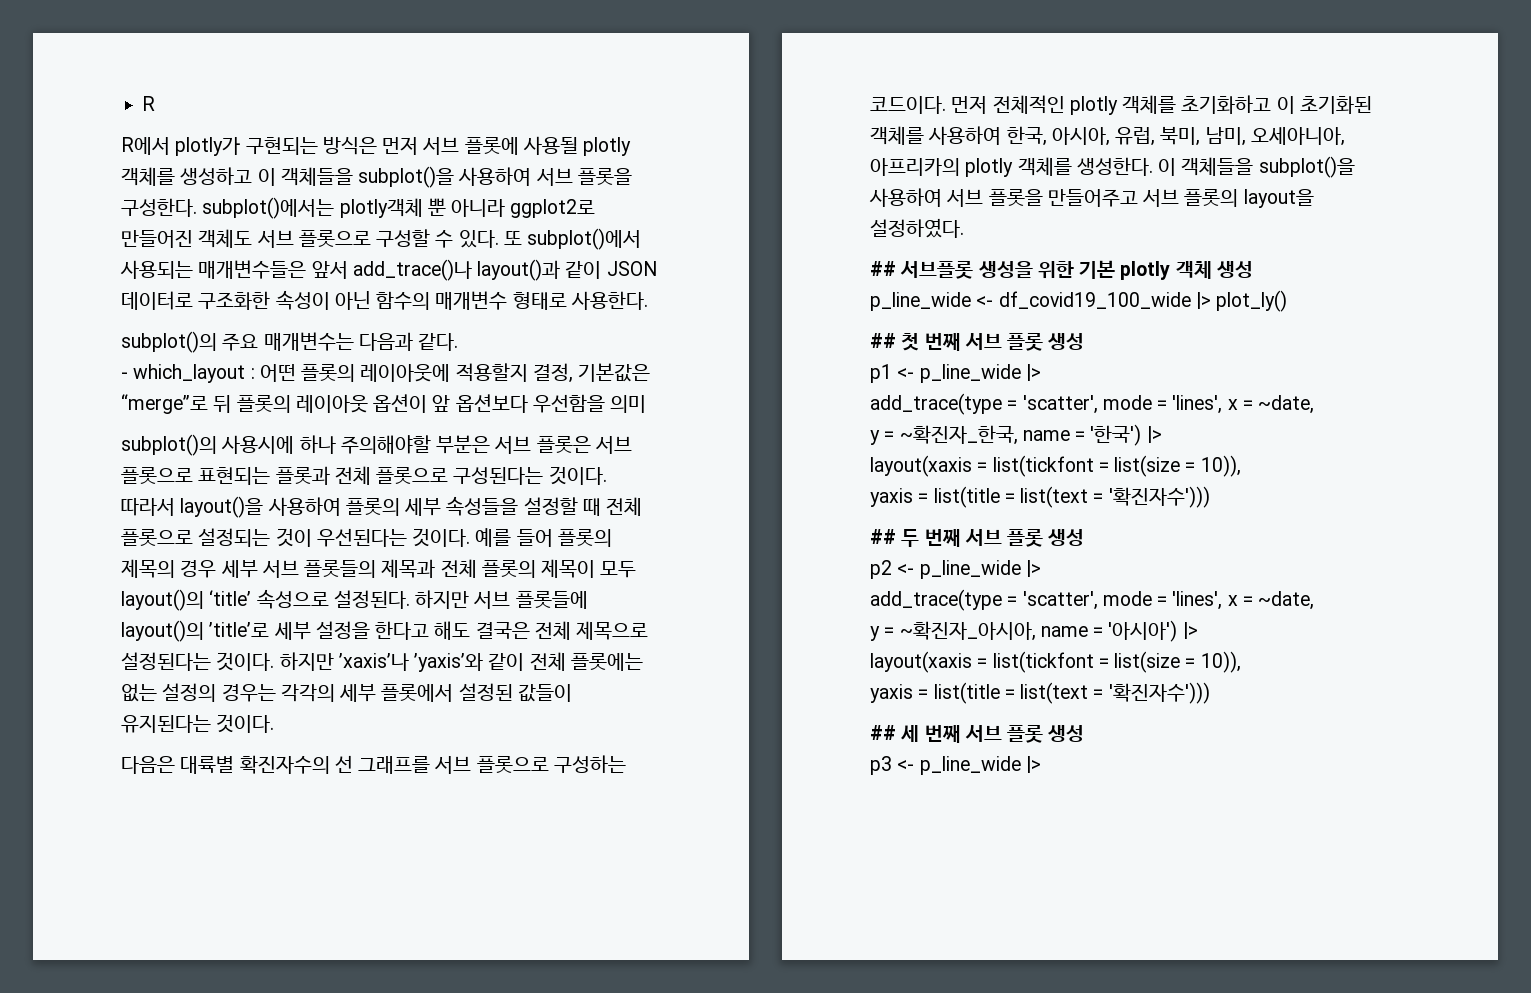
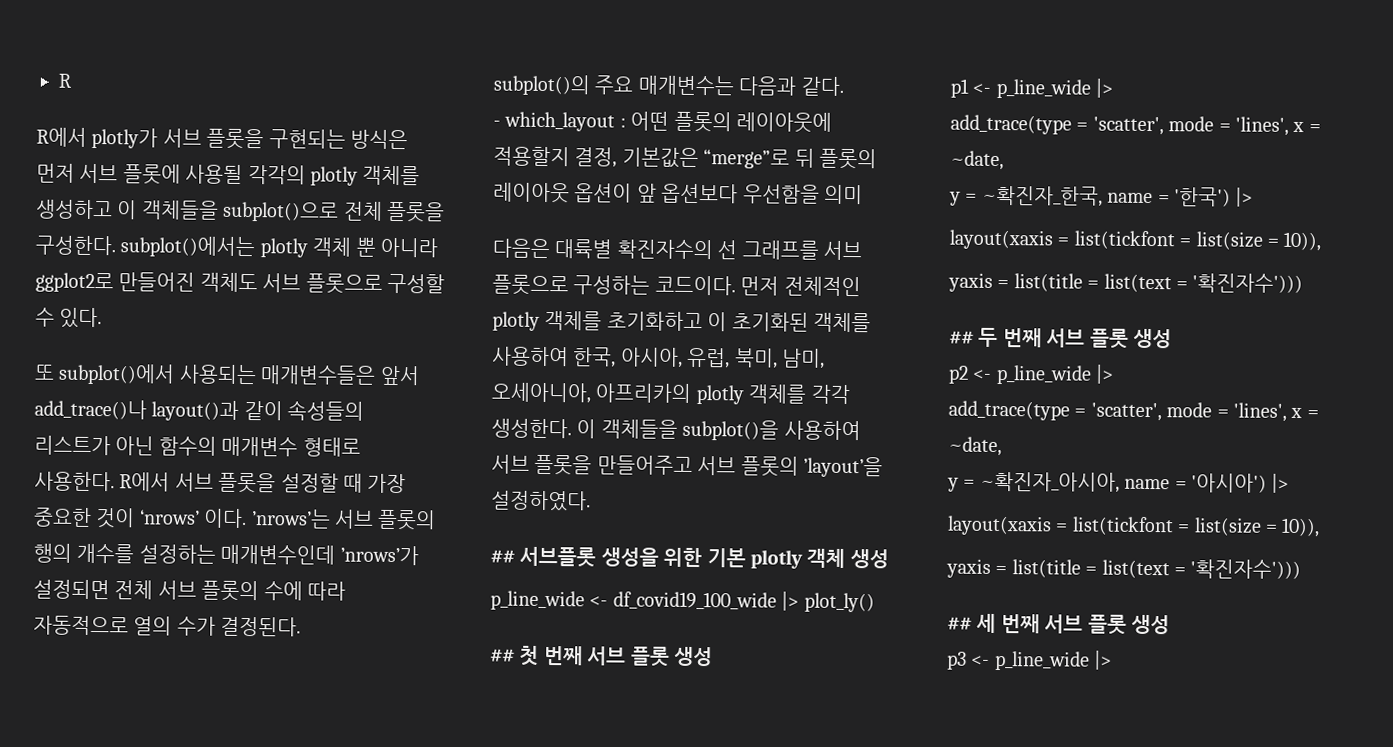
(241, 146) none -> [162,128,265,150] 서브 플롯을
(578, 145) none -> [247,165,306,185] 각각의
[358,166,573,188] subplot()을 사용하여 서브 -> [223,201,383,222] subplot()으로 전체
[339,198,423,218] plotly객체 -> [259,237,352,258] plotly 객체
(499, 239) none -> (103, 318) //
[606,261,657,276] [121,290,330,310] JSON 데이터로 구조화한 속성이 -> [287,400,365,421] [34,435,111,456] 속성들의 리스트가
(648, 300) none -> [119,472,407,494] [33,507,437,531] [33,543,419,566] [33,579,346,602] [33,615,302,637] R에서 서브 플롯을 설정할 때 가장 중요한 것이 ‘nrows’ 이다. ’nrows’는 서브 플롯의 행의 개수를 설정하는 매개변수인데 ’nrows’가 설정되면 전체 서브 플롯의 수에 따라 자동적으로 열의 수가 결정된다.
[121,434,632,456] [121,466,607,485] [121,496,643,518] [121,528,612,547] [121,559,637,578] [121,589,588,611] [121,620,649,642] [121,652,643,672] [121,683,572,702] [121,714,275,733] // subplot()의 사용시에 하나 주의해야할 부분은 서브 플롯은 서브 플롯으로 표현되는 플롯과 전체 플롯으로 구성된다는 것이다. 따라서 layout()을 사용하여 플롯의 세부 속성들을 설정할 때 전체 플롯으로 설정되는 것이 우선된다는 것이다. 예를 들어 플롯의 제목의 경우 세부 서브 플롯들의 제목과 전체 플롯의 제목이 모두 layout()의 ‘title’ 속성으로 설정된다. 하지만 서브 플롯들에 layout()의 ’title’로 세부 설정을 한다고 해도 결국은 전체 제목으로 설정된다는 것이다. 하지만 ’xaxis’나 ’yaxis’와 같이 전체 플롯에는 없는 설정의 경우는 각각의 세부 플롯에서 설정된 값들이 유지된다는 것이다. -> (863, 194) none
(1072, 166) none -> [810,384,850,405] 각각
[1243,189,1314,208] layout을 -> [803,456,883,478] ’layout’을

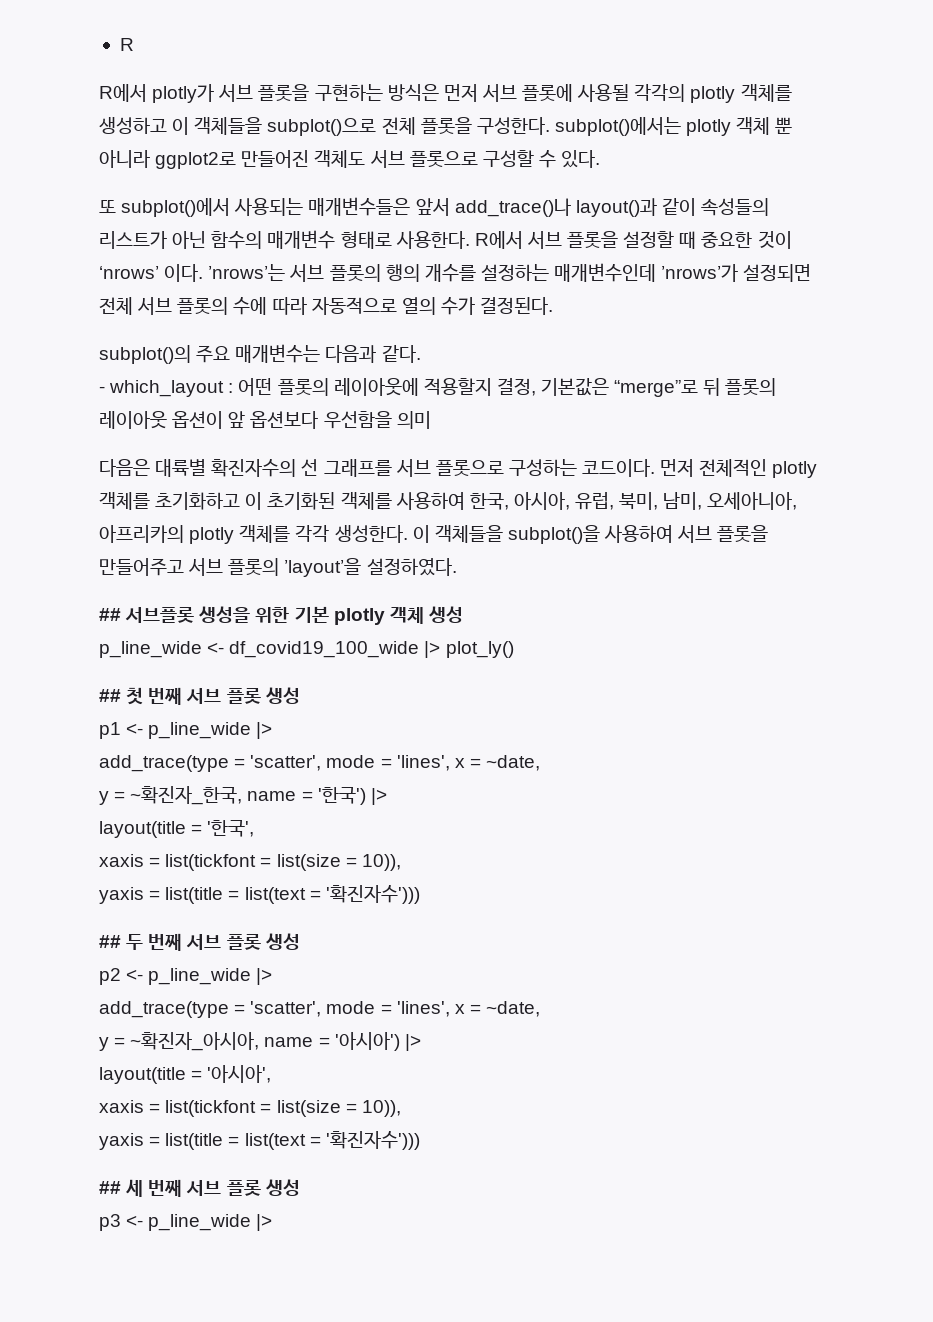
[268,129,346,149] 구현되는 -> [314,84,383,101] 구현하는
[367,473,407,494] 가장 -> (697, 240) none
[949,229,1053,250] layout(xaxis -> [99,820,255,838] [99,854,144,867] layout(title = '한국', // xaxis
[947,515,1052,536] layout(xaxis -> [99,1065,272,1084] [99,1100,144,1113] layout(title = '아시아', // xaxis

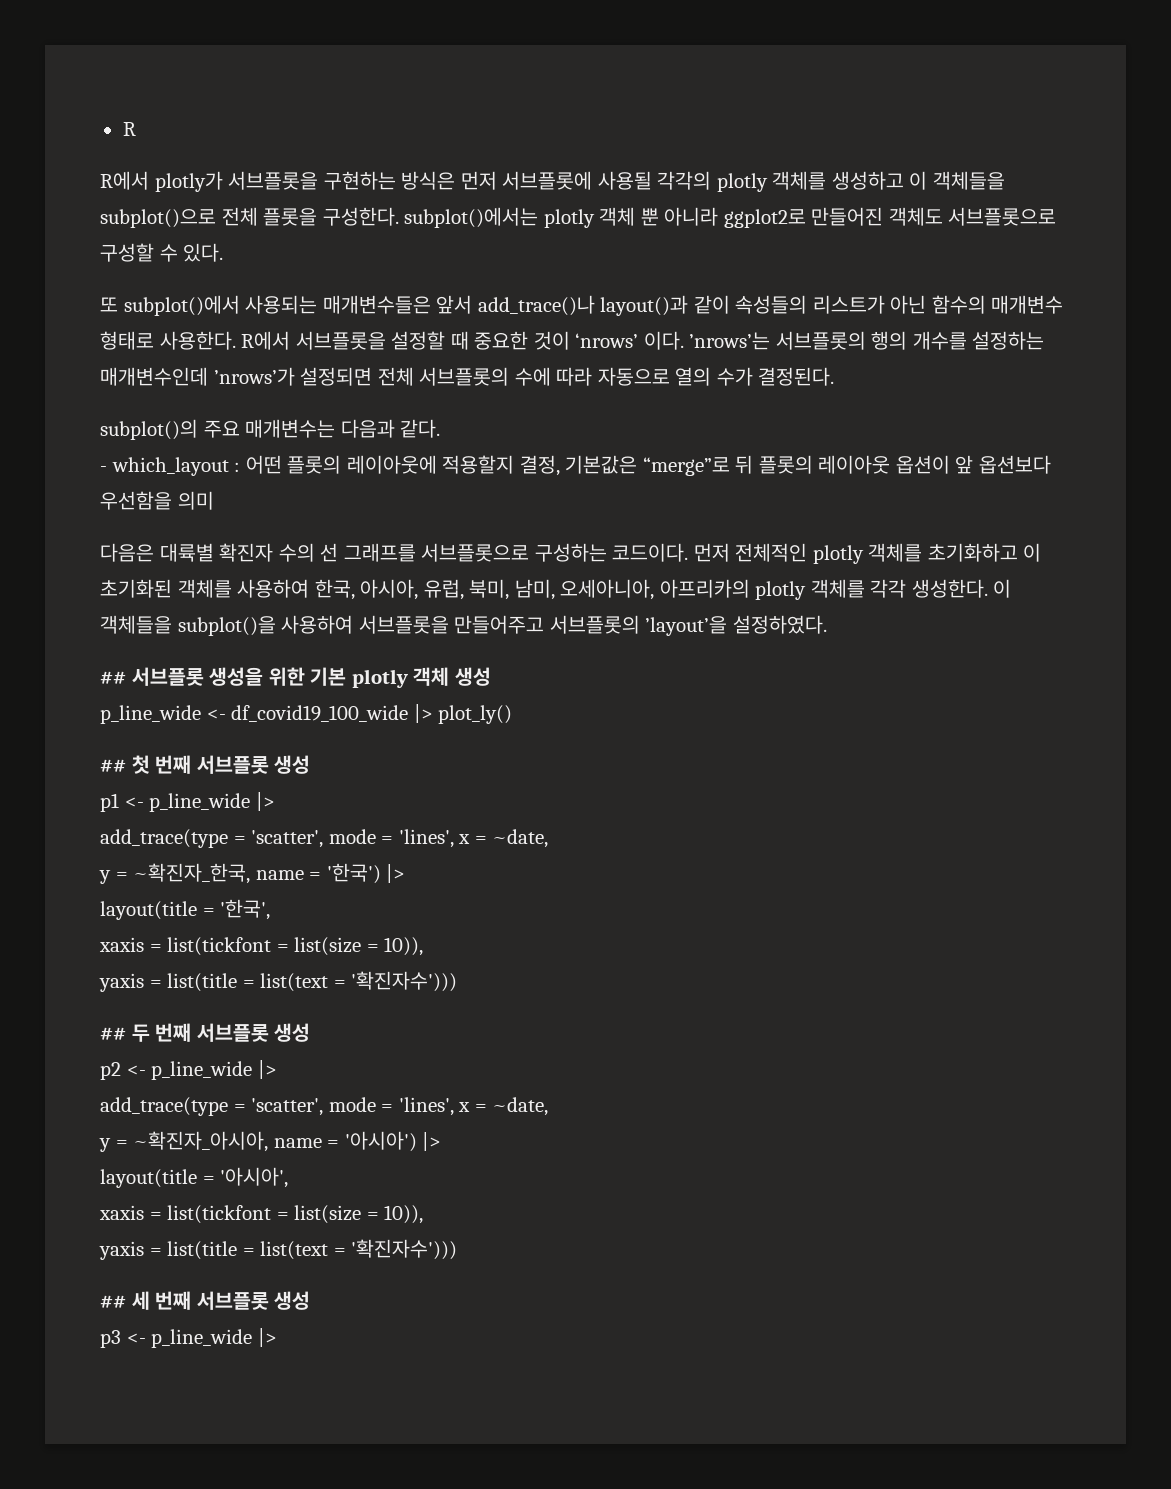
[218,84,310,102] 서브 플롯을 -> [228,171,319,190] 서브플롯을
[481,84,574,102] 서브 플롯에 -> [502,171,593,190] 서브플롯에
[369,150,478,168] 서브 플롯으로 -> [948,207,1057,226] 서브플롯으로
[526,231,619,249] 서브 플롯을 -> [295,331,386,350] 서브플롯을
[289,264,381,282] 서브 플롯의 -> [775,331,866,350] 서브플롯의
[137,297,229,315] 서브 플롯의 -> [419,367,510,386] 서브플롯의
[311,297,397,315] 자동적으로 -> [597,367,670,386] 자동으로
[211,459,504,477] 확진자수의 선 그래프를 서브 플롯으로 -> [219,543,530,562] 확진자 수의 선 그래프를 서브플롯으로
[677,525,769,543] [99,558,280,576] 서브 플롯을 만들어주고 서브 플롯의 -> [358,615,640,634] 서브플롯을 만들어주고 서브플롯의
[186,688,261,704] 서브 플롯 -> [196,755,269,774] 서브플롯
[186,934,261,950] 서브 플롯 -> [196,1023,269,1042] 서브플롯
[186,1180,261,1196] 서브 플롯 -> [196,1291,269,1310] 서브플롯

